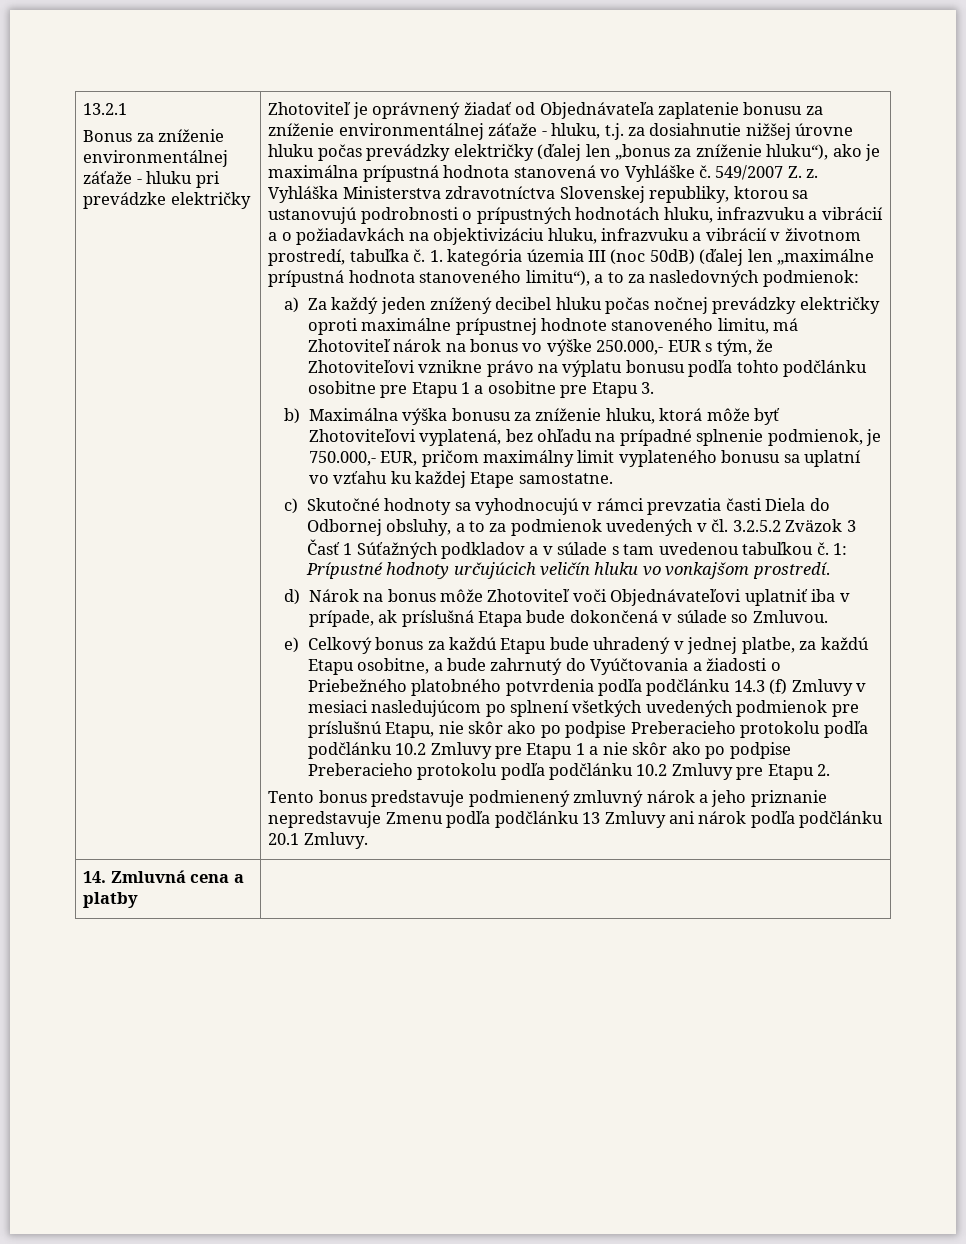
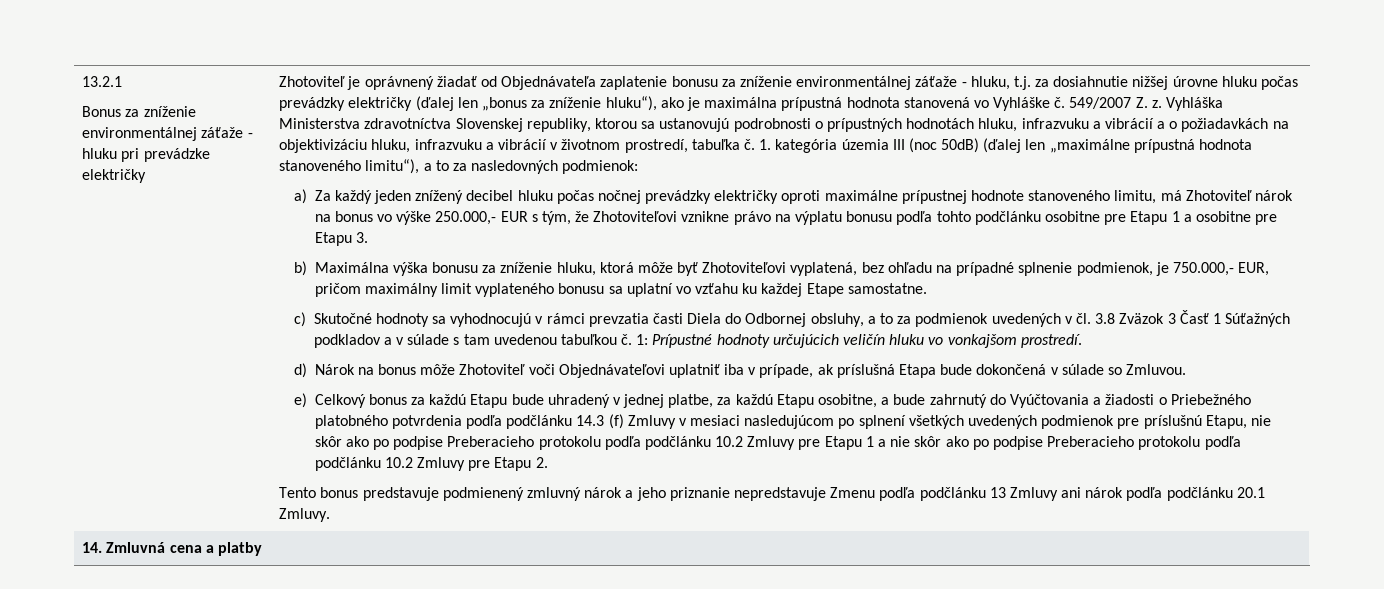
[732,520,781,532] 3.2.5.2 -> [1095,313,1116,324] 3.8

